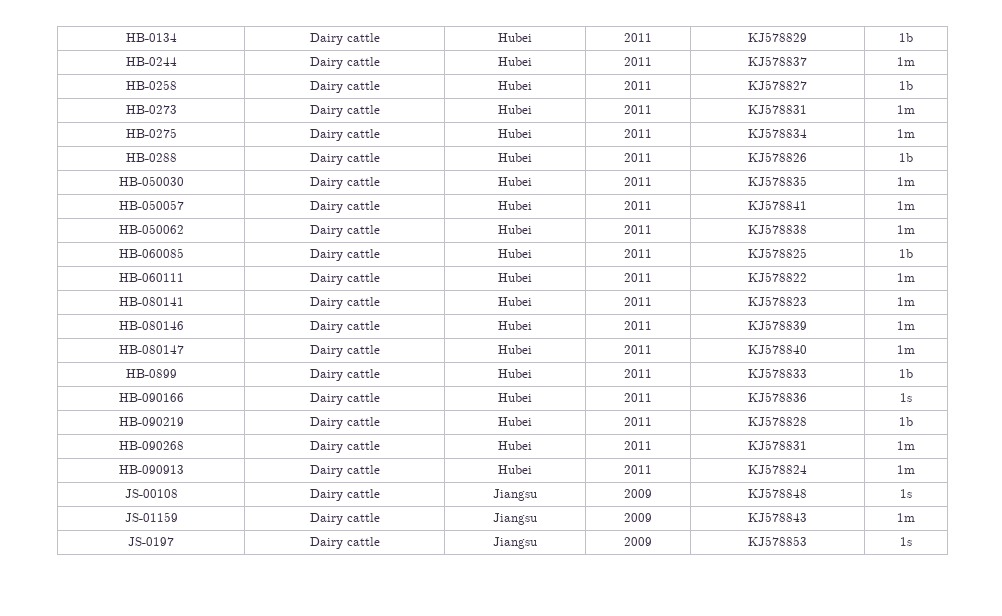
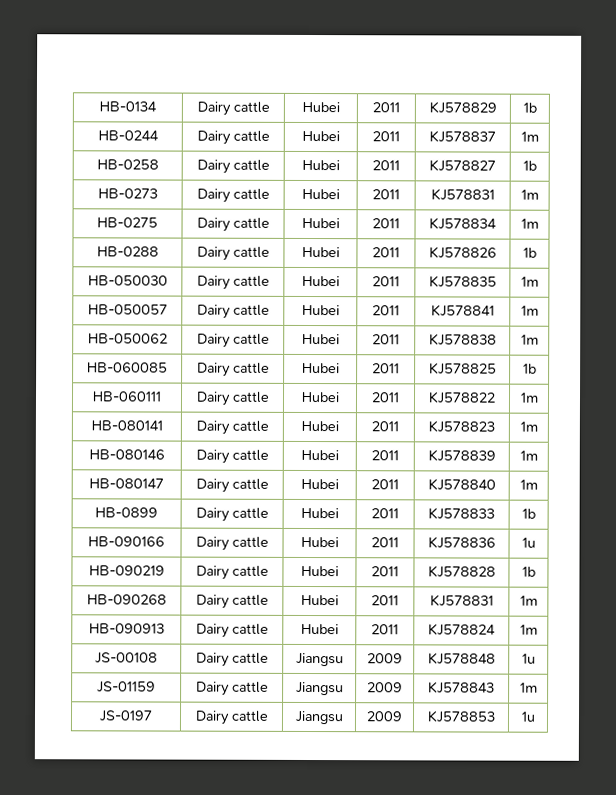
[900,393,912,402] 1s -> [521,537,536,548] 1u
[900,489,912,498] 1s -> [521,653,536,664] 1u
[900,537,912,546] 1s -> [520,711,536,722] 1u

